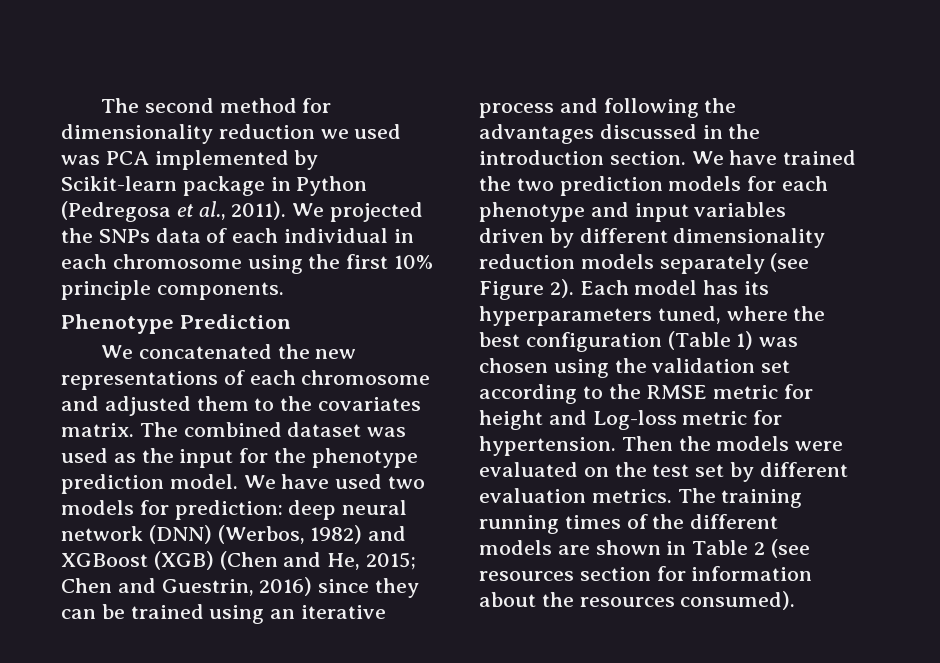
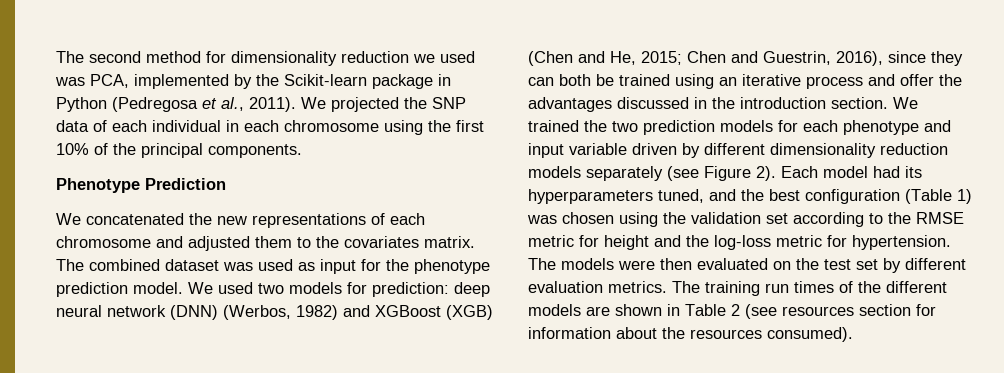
[105,151,149,165] PCA -> [90,74,129,88] PCA,
(319, 160) none -> [256,74,279,86] the
[98,229,150,243] SNPs -> [432,97,466,109] SNP
[61,280,151,300] principle -> [94,143,203,158] of the principal
[141,448,174,463] the -> (315, 266) none
[281,474,330,489] have -> (213, 288) none
[259,577,313,596] 2016) -> [836,51,883,66] 2016),
(96, 614) none -> [559,74,591,86] both
[603,98,699,118] following -> [900,74,934,86] offer
[729,150,778,165] have -> (918, 103) none
[694,202,787,217] variables -> [569,143,627,155] variable
[703,280,739,295] has -> [873,166,900,178] had
[726,306,788,321] where -> [709,189,736,201] and
[592,410,677,430] Log-loss -> [686,235,771,250] the log-loss
[621,436,711,451] Then the -> [528,258,556,270] The
(844, 446) none -> [660,258,692,270] then
[479,515,559,534] running -> [765,283,789,293] run

